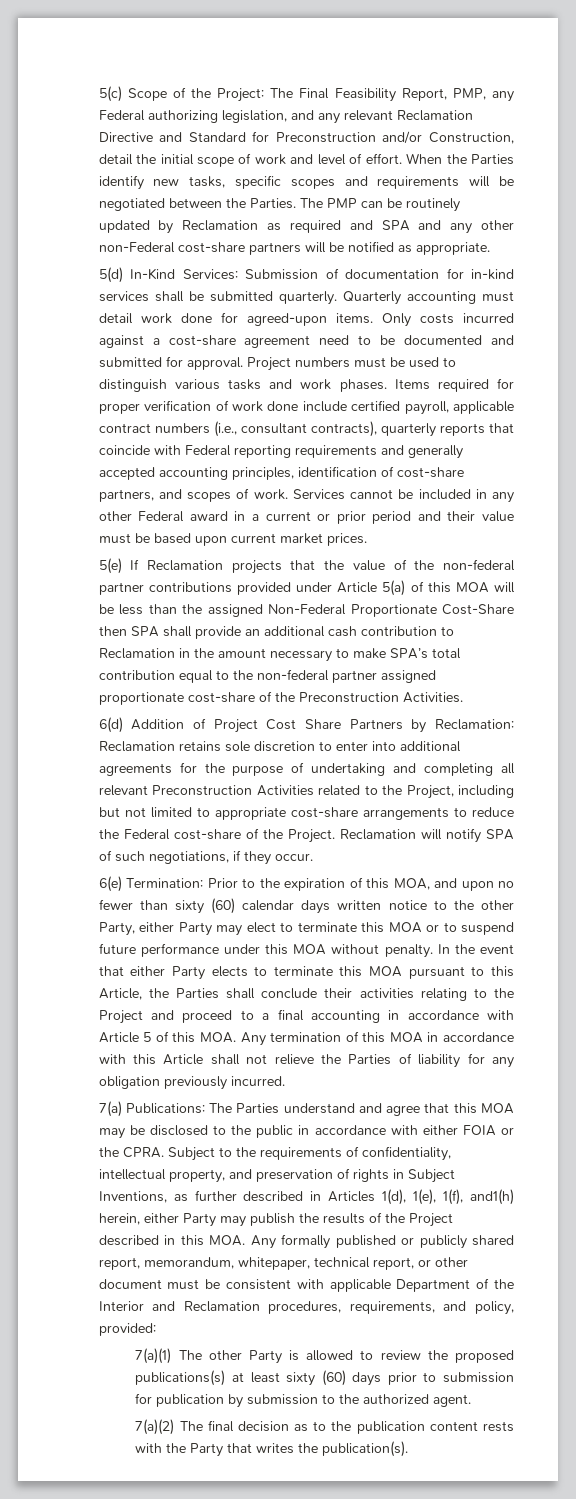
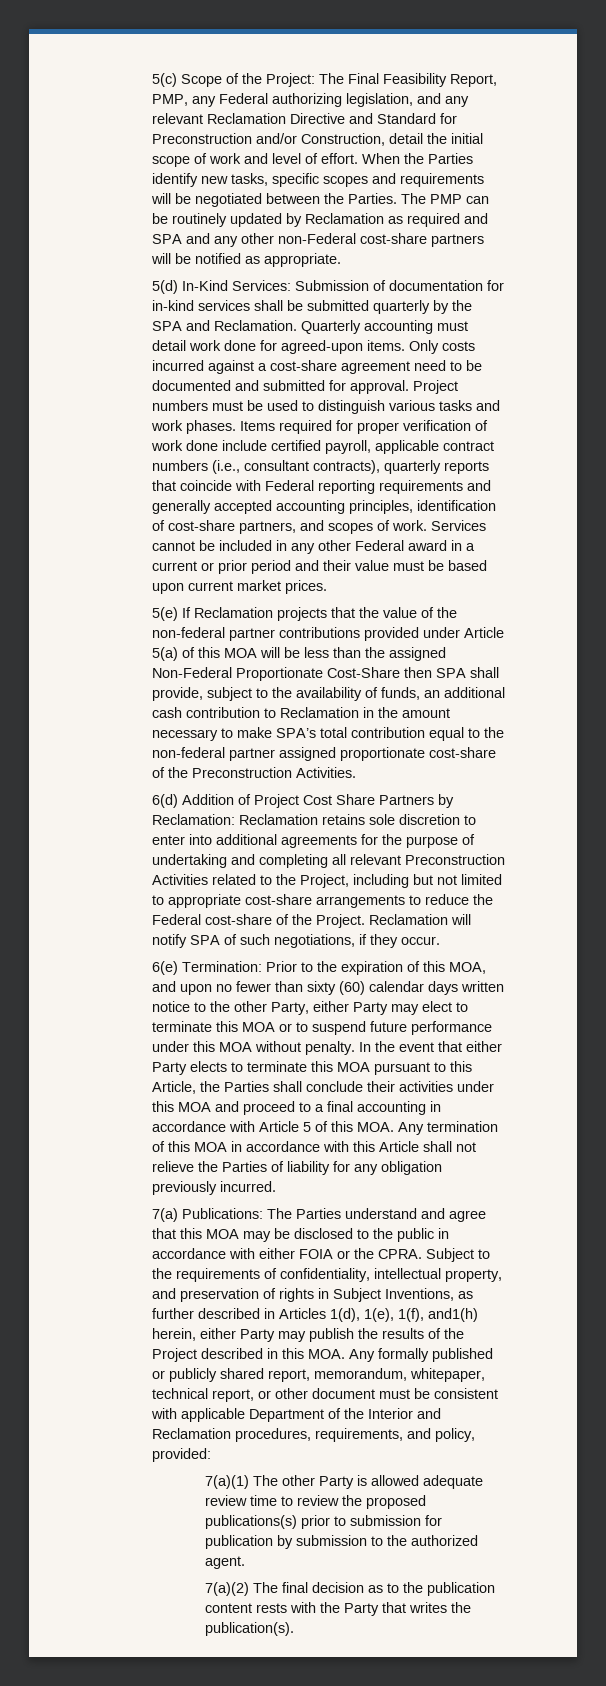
[278,291,337,305] quarterly. -> [373,300,473,314] [152,320,298,331] quarterly by the SPA and Reclamation.
[194,626,241,639] provide -> [152,687,421,701] provide, subject to the availability of funds,
[420,988,515,1001] [98,1010,143,1024] relating to the Project -> [457,1081,495,1092] [152,1101,212,1112] under this MOA
(354, 1355) none -> [422,1475,483,1489] [204,1495,277,1506] adequate review time
[231,1370,382,1386] at least sixty (60) days -> (297, 1522) none

